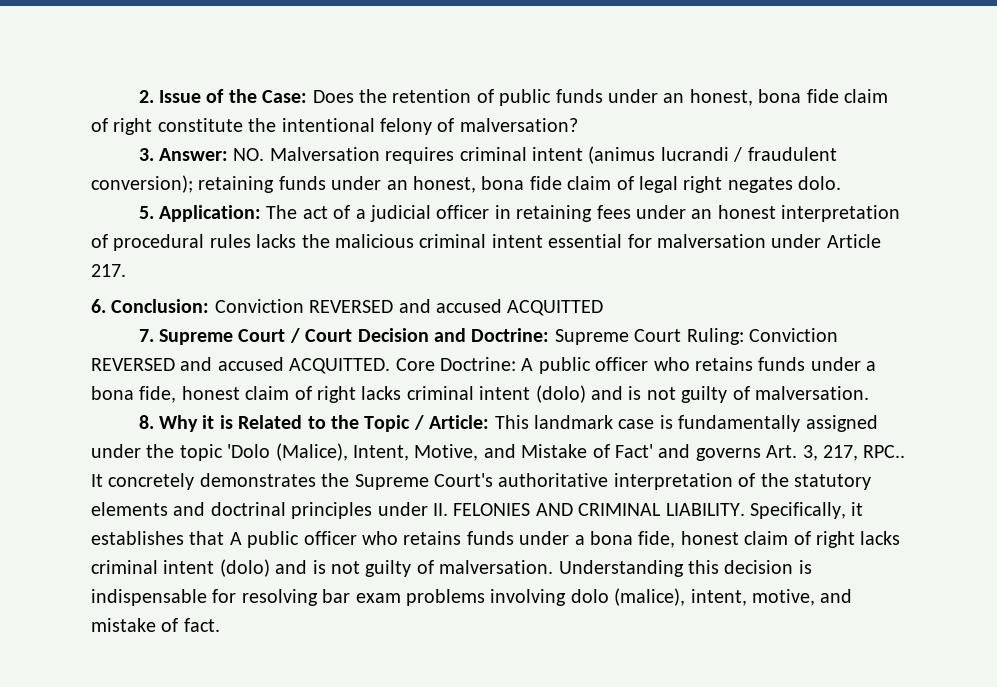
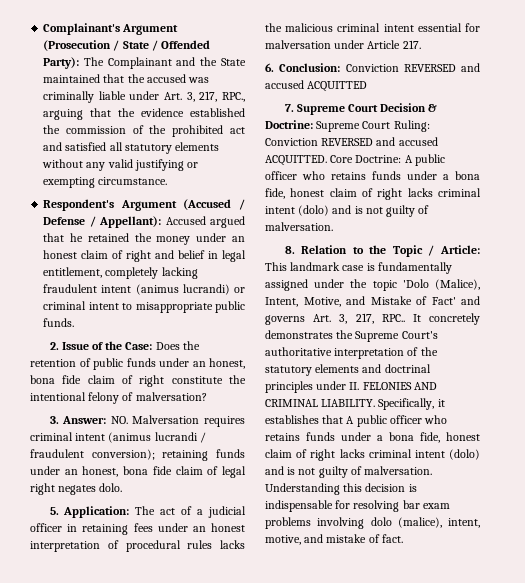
(138, 96) none -> [43,23,179,35] [43,40,211,51] [43,57,246,69] [43,74,210,83] [43,91,245,103] [43,108,245,120] [43,125,245,137] [43,142,220,154] [42,159,199,171] [43,177,168,188] [43,199,245,211] [43,216,245,228] [43,233,246,245] [43,250,246,262] [43,267,198,279] [43,284,245,295] [43,301,245,313] [43,318,75,327] Complainant's Argument (Prosecution / State / Offended Party): The Complainant and the State maintained that the accused was criminally liable under Art. 3, 217, RPC., arguing that the evidence established the commission of the prohibited act and satisfied all statutory elements without any valid justifying or exempting circumstance. // Respondent's Argument (Accused / Defense / Appellant): Accused argued that he retained the money under an honest claim of right and belief in legal entitlement, completely lacking fraudulent intent (animus lucrandi) or criminal intent to misappropriate public funds. //
[289,328,466,343] / Court Decision and -> [380,103,438,112] Decision &
[158,415,303,432] Why it is Related -> [301,245,348,254] Relation

